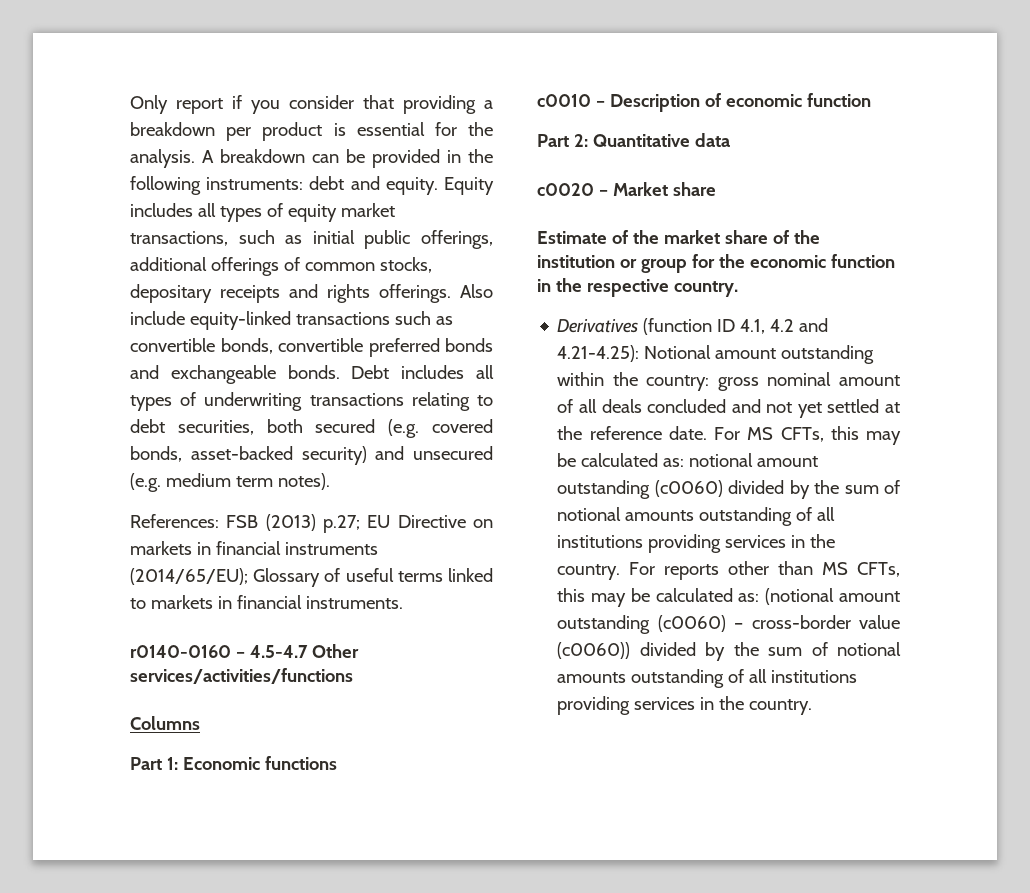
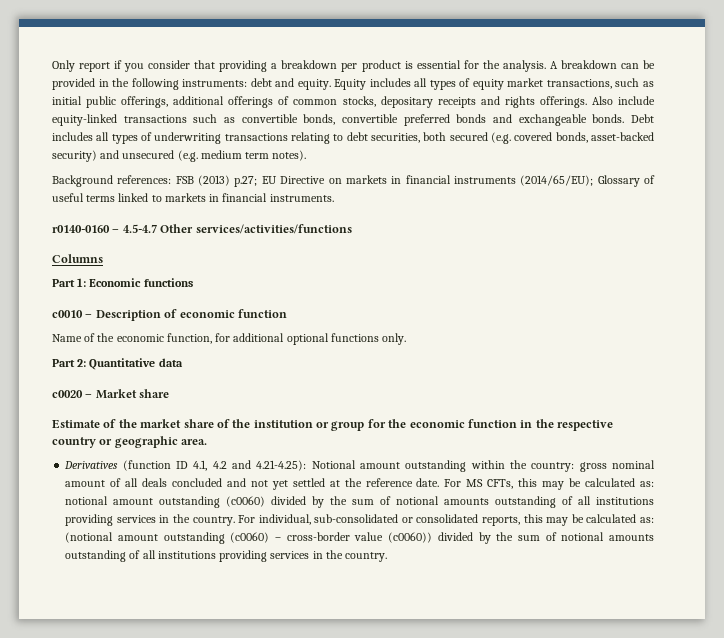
[130,514,219,528] References: -> [52,175,172,187] Background references:
(871, 100) none -> [52,333,407,345] // Name of the economic function, for additional optional functions only.
[673,281,738,297] country. -> [52,436,208,448] country or geographic area.
[664,561,901,580] reports other than MS CFTs, -> [258,514,521,526] individual, sub-consolidated or consolidated reports,

